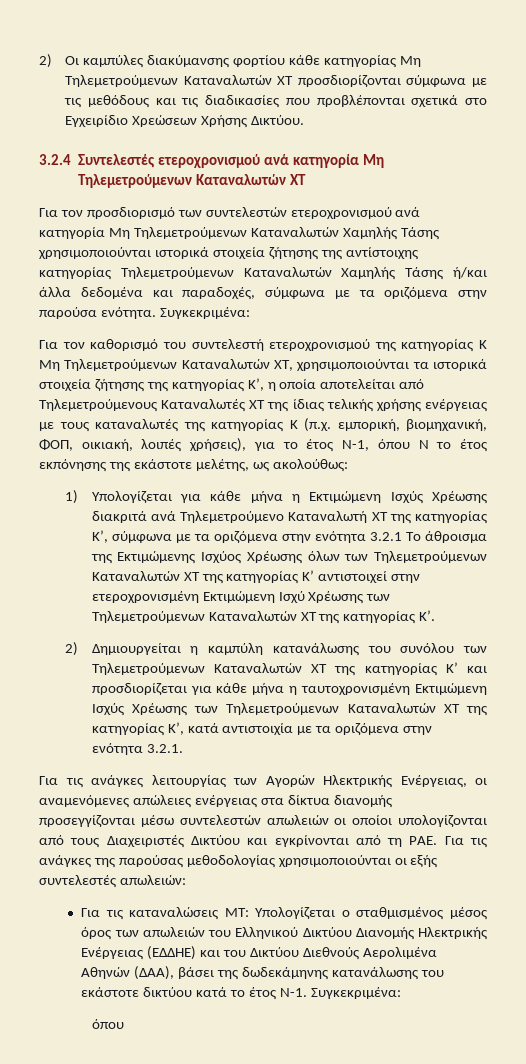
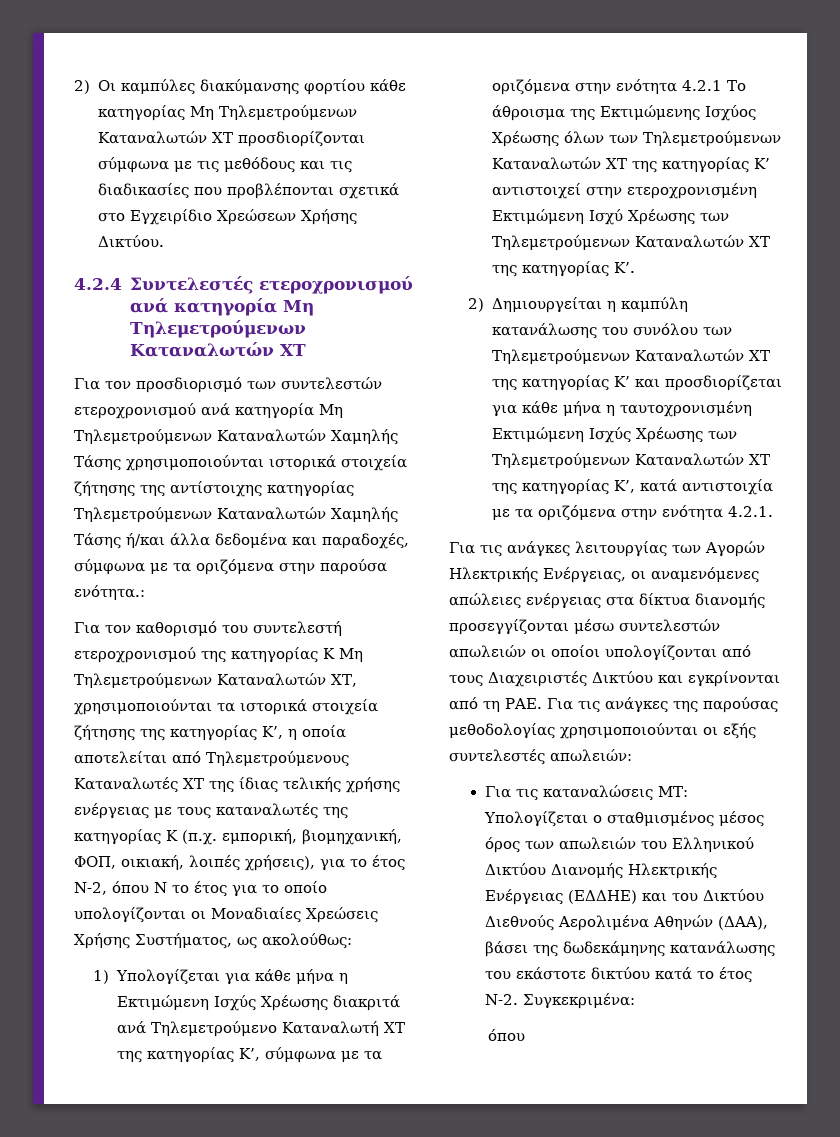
[39,154,71,165] 3.2.4 -> [74,278,122,290] 4.2.4
[100,307,250,319] ενότητα. Συγκεκριμένα: -> [74,585,145,600] ενότητα.:
[342,440,370,451] Ν-1, -> [74,882,107,895] Ν-2,
[39,459,249,472] εκπόνησης της εκάστοτε μελέτης, -> [232,881,327,897] [74,907,378,923] [74,933,232,949] για το οποίο υπολογίζονται οι Μοναδιαίες Χρεώσεις Χρήσης Συστήματος,
[369,532,402,541] 3.2.1 -> [681,80,722,91] 4.2.1
[146,744,183,753] 3.2.1. -> [727,506,773,517] 4.2.1.
[279,988,307,997] Ν-1. -> [484,994,518,1005] Ν-2.

